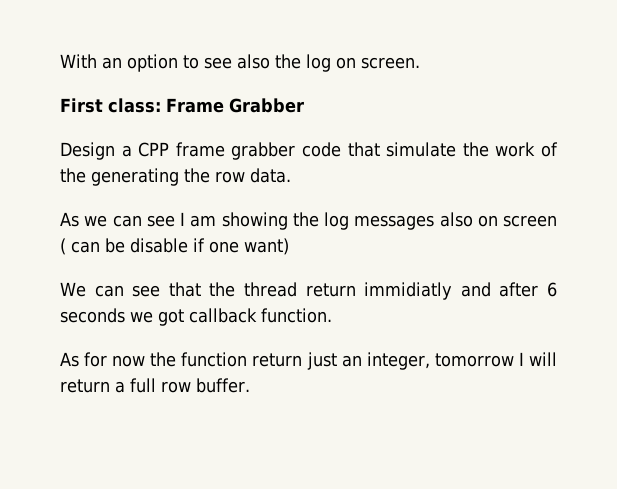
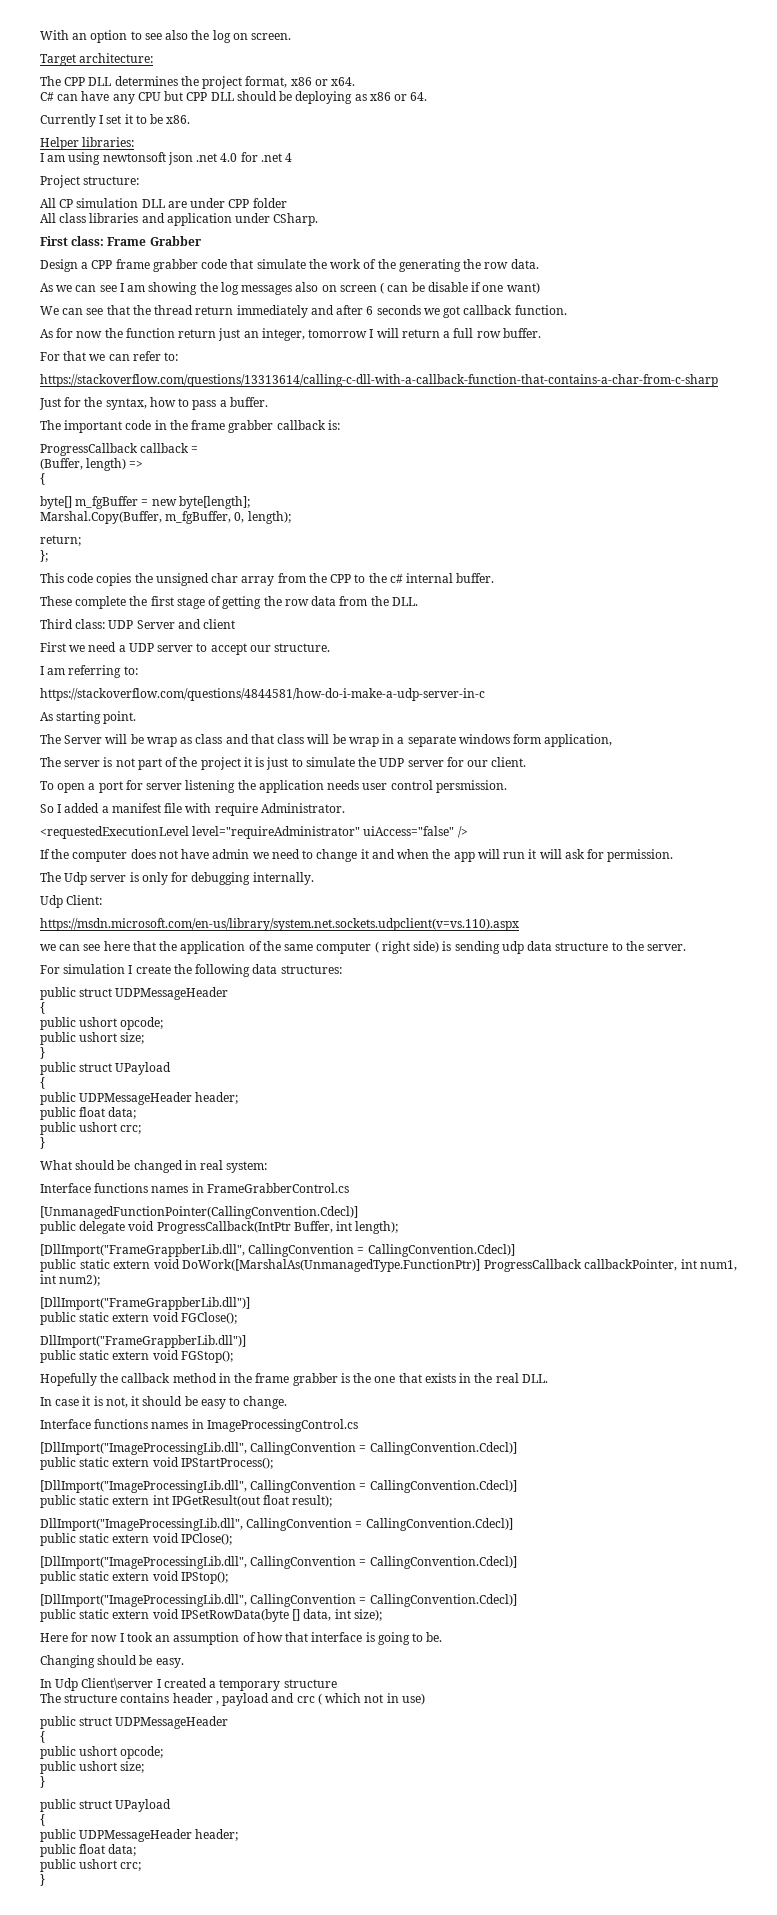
(420, 63) none -> [40,53,154,66] [40,76,356,89] [40,91,428,104] [40,114,191,127] [40,137,135,150] [40,152,293,165] [40,175,140,188] [40,198,287,208] [40,213,319,226] // Target architecture: // The CPP DLL determines the project format, x86 or x64. // C# can have any CPU but CPP DLL should be deploying as x86 or 64. // Currently I set it to be x86. // Helper libraries: // I am using newtonsoft json .net 4.0 for .net 4 // Project structure: // All CP simulation DLL are under CPP folder // All class libraries and application under CSharp.
[364,282,453,300] immidiatly -> [236,305,308,318] immediately
(250, 385) none -> [40,351,179,361] [40,374,718,387] [39,397,268,410] [40,420,340,433] [40,443,199,456] [40,458,144,471] [40,473,45,485] [40,496,250,509] [40,511,291,524] [40,535,81,546] [40,550,48,562] [40,573,495,586] [40,596,418,609] [40,619,236,629] [40,642,331,655] [40,665,138,678] [40,688,485,701] [40,711,137,724] [40,734,613,747] [40,757,527,770] [40,780,507,793] [40,803,345,816] [40,826,468,839] [40,849,674,862] [40,872,314,885] [40,895,103,908] [40,918,519,931] [40,941,687,954] [40,964,342,977] [40,987,229,1000] [40,1002,45,1014] [40,1017,164,1030] [40,1032,145,1045] [40,1047,45,1059] [40,1062,172,1075] [40,1077,45,1089] [40,1092,239,1105] [40,1107,137,1120] [40,1122,142,1135] [40,1137,45,1149] [40,1160,268,1173] [40,1183,349,1193] [40,1206,358,1219] [40,1221,399,1234] [40,1244,515,1257] [40,1259,737,1272] [40,1274,101,1286] [40,1297,250,1310] [40,1312,237,1325] [40,1335,246,1348] [40,1350,233,1363] [40,1373,548,1386] [40,1396,288,1409] [40,1419,358,1432] [40,1442,517,1455] [40,1457,273,1470] [40,1480,517,1493] [40,1495,333,1508] [40,1518,513,1531] [40,1533,232,1546] [40,1556,517,1569] [40,1571,228,1584] [40,1594,517,1607] [40,1609,382,1622] [40,1632,443,1645] [40,1655,184,1668] [40,1678,337,1691] [40,1693,425,1706] [40,1716,229,1729] [40,1731,45,1743] [40,1746,164,1759] [40,1761,145,1774] [40,1776,45,1788] [40,1799,172,1812] [40,1814,45,1826] [40,1829,239,1842] [40,1844,137,1857] [40,1859,142,1872] [40,1874,45,1886] // For that we can refer to: // https://stackoverflow.com/questions/13313614/calling-c-dll-with-a-callback-function-that-contains-a-char-from-c-sharp // Just for the syntax, how to pass a buffer. // The important code in the frame grabber callback is: // ProgressCallback callback = // (Buffer, length) => // { // byte[] m_fgBuffer = new byte[length]; // Marshal.Copy(Buffer, m_fgBuffer, 0, length); // return; // }; // This code copies the unsigned char array from the CPP to the c# internal buffer. // These complete the first stage of getting the row data from the DLL. // Third class: UDP Server and client // First we need a UDP server to accept our structure. // I am referring to: // https://stackoverflow.com/questions/4844581/how-do-i-make-a-udp-server-in-c // As starting point. // The Server will be wrap as class and that class will be wrap in a separate windows form application, // The server is not part of the project it is just to simulate the UDP server for our client. // To open a port for server listening the application needs user control persmission. // So I added a manifest file with require Administrator. // <requestedExecutionLevel level="requireAdministrator" uiAccess="false" /> // If the computer does not have admin we need to change it and when the app will run it will ask for permission. // The Udp server is only for debugging internally. // Udp Client: // https://msdn.microsoft.com/en-us/library/system.net.sockets.udpclient(v=vs.110).aspx // we can see here that the application of the same computer ( right side) is sending udp data structure to the server. // For simulation I create the following data structures: // public struct UDPMessageHeader // { // public ushort opcode; // public ushort size; // } // public struct UPayload // { // public UDPMessageHeader header; // public float data; // public ushort crc; // } // What should be changed in real system: // Interface functions names in FrameGrabberControl.cs // [UnmanagedFunctionPointer(CallingConvention.Cdecl)] // public delegate void ProgressCallback(IntPtr Buffer, int length); // [DllImport("FrameGrappberLib.dll", CallingConvention = CallingConvention.Cdecl)] // public static extern void DoWork([MarshalAs(UnmanagedType.FunctionPtr)] ProgressCallback callbackPointer, int num1, int num2); // [DllImport("FrameGrappberLib.dll")] // public static extern void FGClose(); // DllImport("FrameGrappberLib.dll")] // public static extern void FGStop(); // Hopefully the callback method in the frame grabber is the one that exists in the real DLL. // In case it is not, it should be easy to change. // Interface functions names in ImageProcessingControl.cs // [DllImport("ImageProcessingLib.dll", CallingConvention = CallingConvention.Cdecl)] // public static extern void IPStartProcess(); // [DllImport("ImageProcessingLib.dll", CallingConvention = CallingConvention.Cdecl)] // public static extern int IPGetResult(out float result); // DllImport("ImageProcessingLib.dll", CallingConvention = CallingConvention.Cdecl)] // public static extern void IPClose(); // [DllImport("ImageProcessingLib.dll", CallingConvention = CallingConvention.Cdecl)] // public static extern void IPStop(); // [DllImport("ImageProcessingLib.dll", CallingConvention = CallingConvention.Cdecl)] // public static extern void IPSetRowData(byte [] data, int size); // Here for now I took an assumption of how that interface is going to be. // Changing should be easy. // In Udp Client\server I created a temporary structure // The structure contains header , payload and crc ( which not in use) // public struct UDPMessageHeader // { // public ushort opcode; // public ushort size; // } // public struct UPayload // { // public UDPMessageHeader header; // public float data; // public ushort crc; // }

